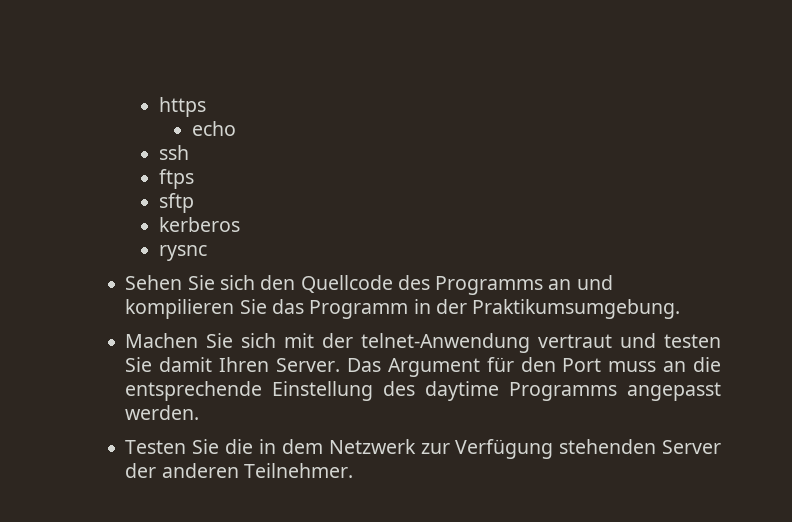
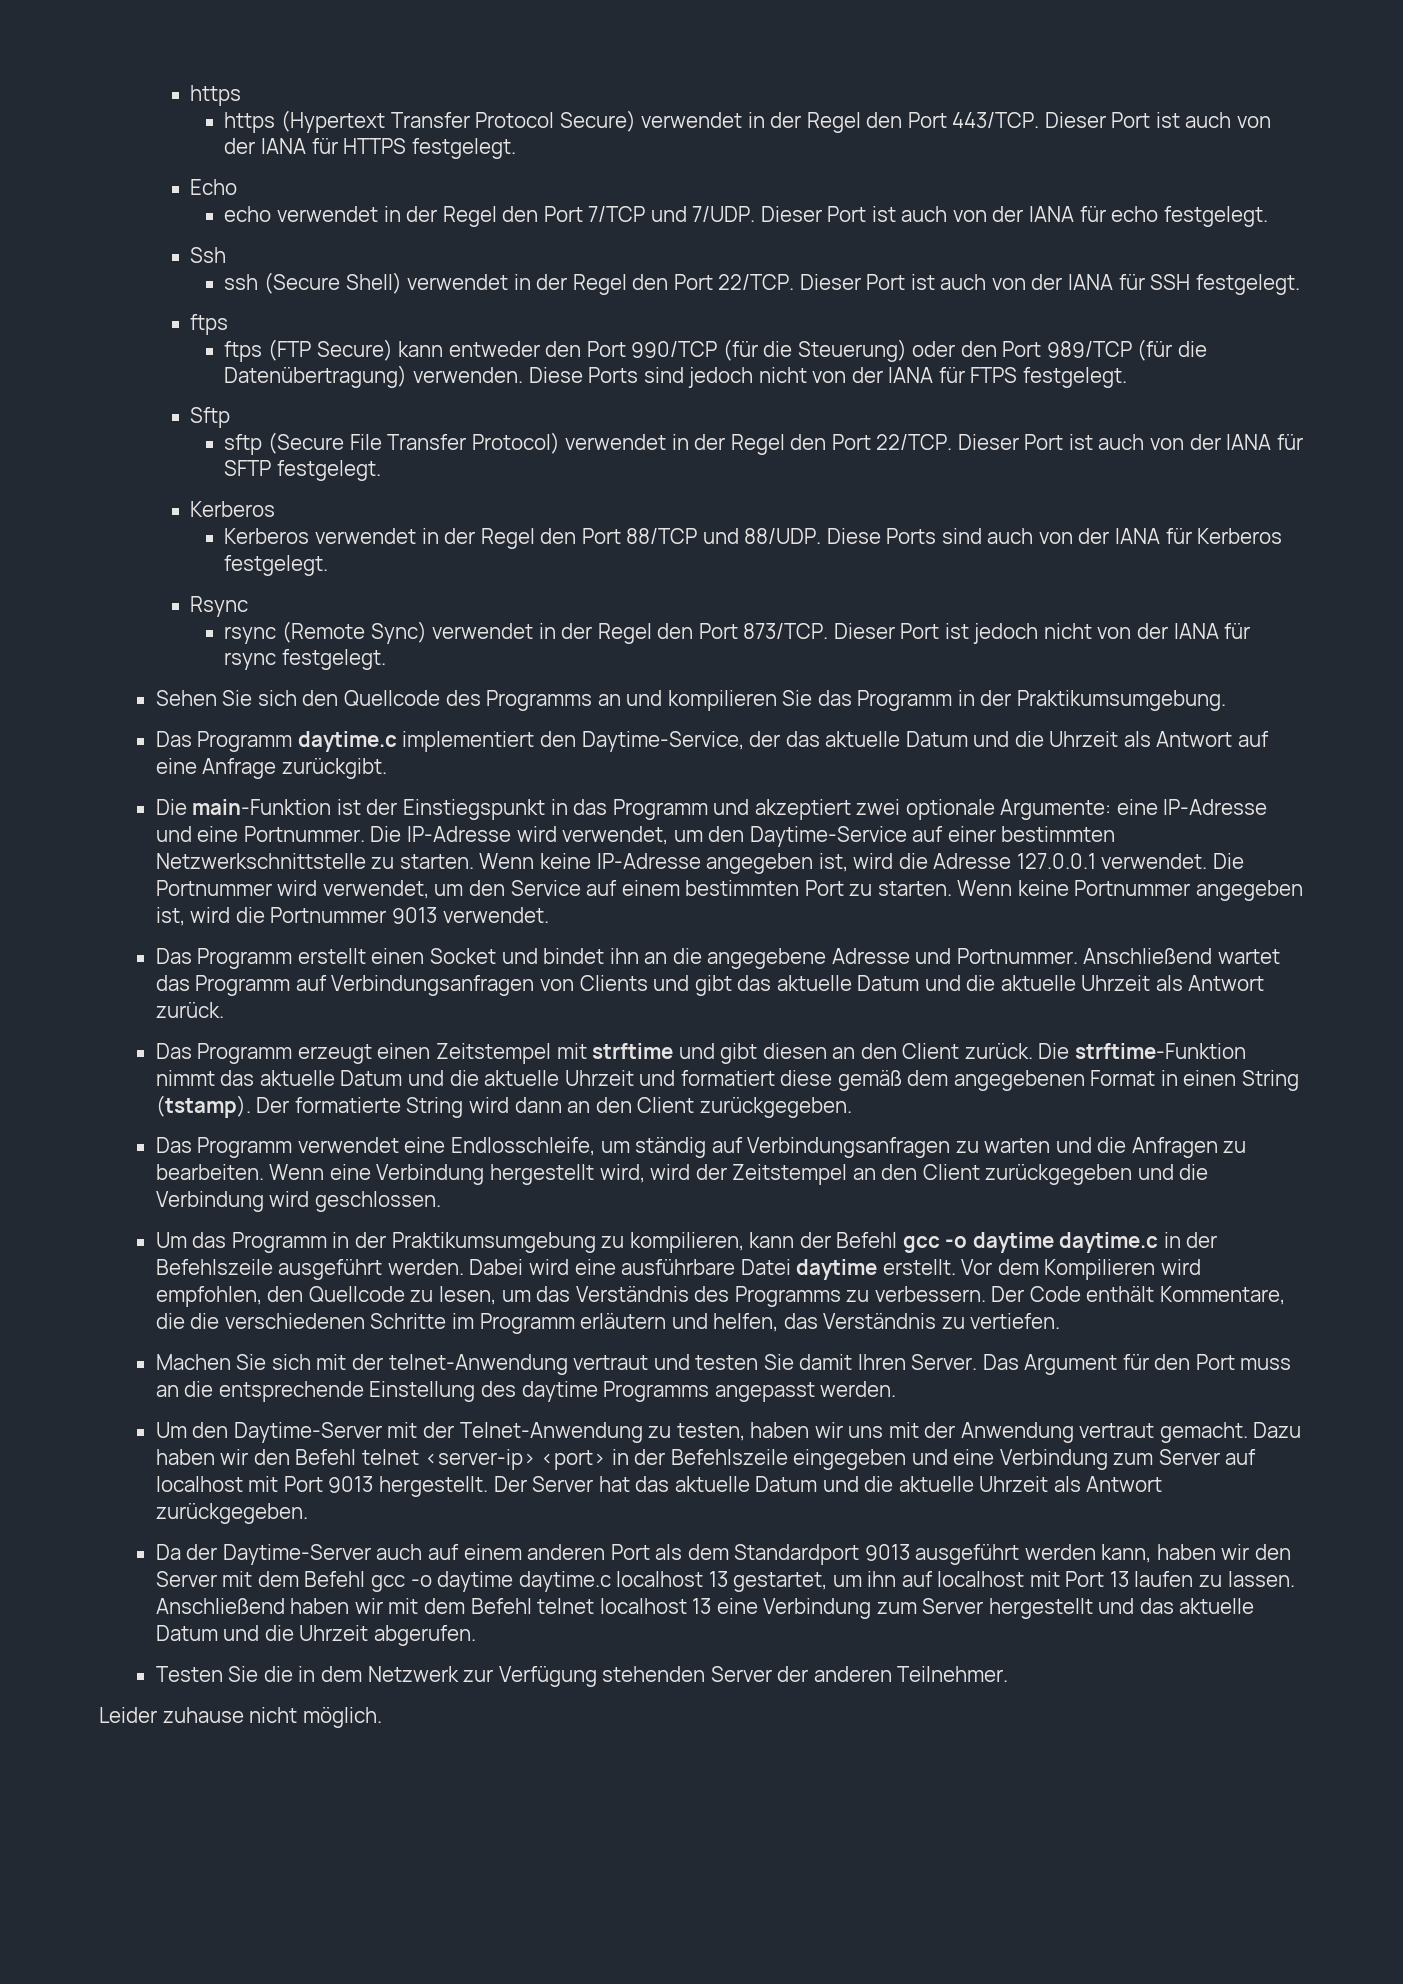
[191,121,236,136] [158,145,189,160] [158,169,194,189] [158,193,194,213] [158,217,240,232] [158,245,207,261] echo // ssh // ftps // sftp // kerberos // rysnc -> [224,110,1272,133] [224,138,516,159] [190,179,238,195] [224,206,1268,227] [190,247,227,263] [224,272,1300,295] [190,314,229,335] [224,339,1208,362] [224,365,1127,388] [190,407,231,428] [224,432,1303,455] [224,460,381,481] [190,501,276,517] [224,528,1283,549] [224,555,329,576] [190,596,249,617] [224,621,1251,644] [224,649,386,670] https (Hypertext Transfer Protocol Secure) verwendet in der Regel den Port 443/TCP. Dieser Port ist auch von der IANA für HTTPS festgelegt. // Echo // echo verwendet in der Regel den Port 7/TCP und 7/UDP. Dieser Port ist auch von der IANA für echo festgelegt. // Ssh // ssh (Secure Shell) verwendet in der Regel den Port 22/TCP. Dieser Port ist auch von der IANA für SSH festgelegt. // ftps // ftps (FTP Secure) kann entweder den Port 990/TCP (für die Steuerung) oder den Port 989/TCP (für die Datenübertragung) verwenden. Diese Ports sind jedoch nicht von der IANA für FTPS festgelegt. // Sftp // sftp (Secure File Transfer Protocol) verwendet in der Regel den Port 22/TCP. Dieser Port ist auch von der IANA für SFTP festgelegt. // Kerberos // Kerberos verwendet in der Regel den Port 88/TCP und 88/UDP. Diese Ports sind auch von der IANA für Kerberos festgelegt. // Rsync // rsync (Remote Sync) verwendet in der Regel den Port 873/TCP. Dieser Port ist jedoch nicht von der IANA für rsync festgelegt.
(681, 309) none -> [155,731,1269,752] [155,758,387,779] [155,799,1268,820] [155,826,1116,847] [155,853,1244,874] [155,880,1303,901] [155,907,549,926] [155,948,1280,969] [155,975,1265,996] [155,1002,224,1018] [155,1043,1246,1064] [155,1070,1299,1091] [155,1095,852,1118] [155,1137,1247,1158] [155,1164,1209,1185] [155,1191,441,1212] [155,1232,1218,1253] [155,1259,1201,1280] [155,1286,1285,1307] [155,1313,1061,1334] // Das Programm daytime.c implementiert den Daytime-Service, der das aktuelle Datum und die Uhrzeit als Antwort auf eine Anfrage zurückgibt. // Die main-Funktion ist der Einstiegspunkt in das Programm und akzeptiert zwei optionale Argumente: eine IP-Adresse und eine Portnummer. Die IP-Adresse wird verwendet, um den Daytime-Service auf einer bestimmten Netzwerkschnittstelle zu starten. Wenn keine IP-Adresse angegeben ist, wird die Adresse 127.0.0.1 verwendet. Die Portnummer wird verwendet, um den Service auf einem bestimmten Port zu starten. Wenn keine Portnummer angegeben ist, wird die Portnummer 9013 verwendet. // Das Programm erstellt einen Socket und bindet ihn an die angegebene Adresse und Portnummer. Anschließend wartet das Programm auf Verbindungsanfragen von Clients und gibt das aktuelle Datum und die aktuelle Uhrzeit als Antwort zurück. // Das Programm erzeugt einen Zeitstempel mit strftime und gibt diesen an den Client zurück. Die strftime-Funktion nimmt das aktuelle Datum und die aktuelle Uhrzeit und formatiert diese gemäß dem angegebenen Format in einen String (tstamp). Der formatierte String wird dann an den Client zurückgegeben. // Das Programm verwendet eine Endlosschleife, um ständig auf Verbindungsanfragen zu warten und die Anfragen zu bearbeiten. Wenn eine Verbindung hergestellt wird, wird der Zeitstempel an den Client zurückgegeben und die Verbindung wird geschlossen. // Um das Programm in der Praktikumsumgebung zu kompilieren, kann der Befehl gcc -o daytime daytime.c in der Befehlszeile ausgeführt werden. Dabei wird eine ausführbare Datei daytime erstellt. Vor dem Kompilieren wird empfohlen, den Quellcode zu lesen, um das Verständnis des Programms zu verbessern. Der Code enthält Kommentare, die die verschiedenen Schritte im Programm erläutern und helfen, das Verständnis zu vertiefen.
(200, 412) none -> [155,1422,1302,1443] [155,1449,1257,1470] [155,1476,1163,1497] [155,1503,308,1524] [155,1544,1291,1565] [155,1571,1295,1592] [155,1598,1255,1619] [155,1625,476,1646] // Um den Daytime-Server mit der Telnet-Anwendung zu testen, haben wir uns mit der Anwendung vertraut gemacht. Dazu haben wir den Befehl telnet <server-ip> <port> in der Befehlszeile eingegeben und eine Verbindung zum Server auf localhost mit Port 9013 hergestellt. Der Server hat das aktuelle Datum und die aktuelle Uhrzeit als Antwort zurückgegeben. // Da der Daytime-Server auch auf einem anderen Port als dem Standardport 9013 ausgeführt werden kann, haben wir den Server mit dem Befehl gcc -o daytime daytime.c localhost 13 gestartet, um ihn auf localhost mit Port 13 laufen zu lassen. Anschließend haben wir mit dem Befehl telnet localhost 13 eine Verbindung zum Server hergestellt und das aktuelle Datum und die Uhrzeit abgerufen.
(354, 470) none -> [99,1707,382,1728] // Leider zuhause nicht möglich.

